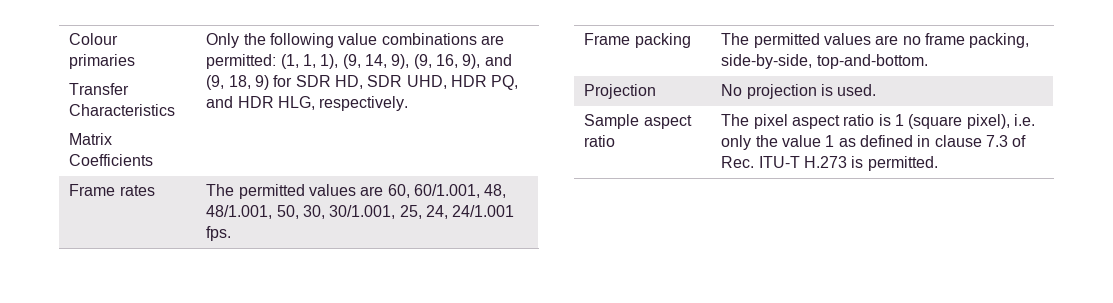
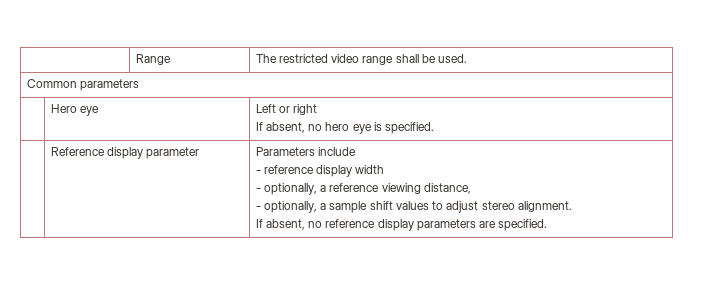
[69,33,119,45] [69,54,136,69] [69,83,130,95] [69,104,176,116] [69,133,113,145] [69,154,154,166] [206,33,505,48] [206,54,512,69] [206,75,519,90] [206,96,409,111] [69,184,155,196] [206,184,507,199] [206,205,515,219] [206,226,232,241] [584,33,691,48] [721,33,1030,48] [721,54,928,69] [584,84,657,99] [721,84,877,99] [584,114,692,129] [584,135,616,147] [721,114,1036,129] [721,135,1027,150] [721,156,938,171] Colour primaries // Transfer Characteristics // Matrix Coefficients | Only the following value combinations are permitted: (1, 1, 1), (9, 14, 9), (9, 16, 9), and (9, 18, 9) for SDR HD, SDR UHD, HDR PQ, and HDR HLG, respectively. // Frame rates | The permitted values are 60, 60/1.001, 48, 48/1.001, 50, 30, 30/1.001, 25, 24, 24/1.001 fps. // Frame packing | The permitted values are no frame packing, side-by-side, top-and-bottom. // Projection | No projection is used. // Sample aspect ratio | The pixel aspect ratio is 1 (square pixel), i.e. only the value 1 as defined in clause 7.3 of Rec. ITU-T H.273 is permitted. -> [135,54,171,65] [255,54,468,65] [26,79,139,91] [50,104,99,116] [255,104,318,115] [255,122,435,134] [50,147,200,159] [255,147,356,156] [255,165,385,177] [255,183,471,195] [255,201,572,213] [255,219,548,231] | Range | The restricted video range shall be used. // Common parameters // | Hero eye | Left or right // If absent, no hero eye is specified. // | Reference display parameter | Parameters include // - reference display width // - optionally, a reference viewing distance, // - optionally, a sample shift values to adjust stereo alignment. // If absent, no reference display parameters are specified.

